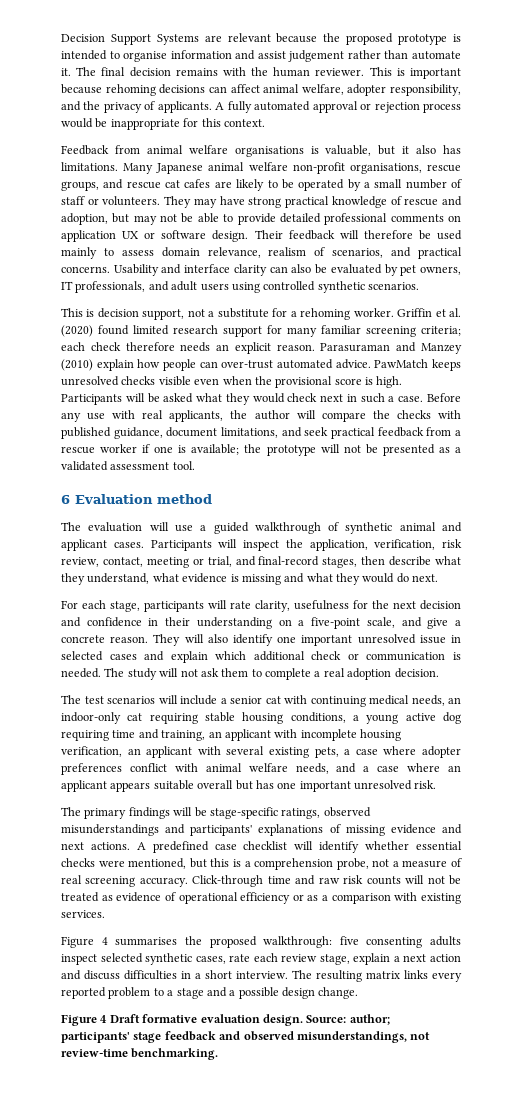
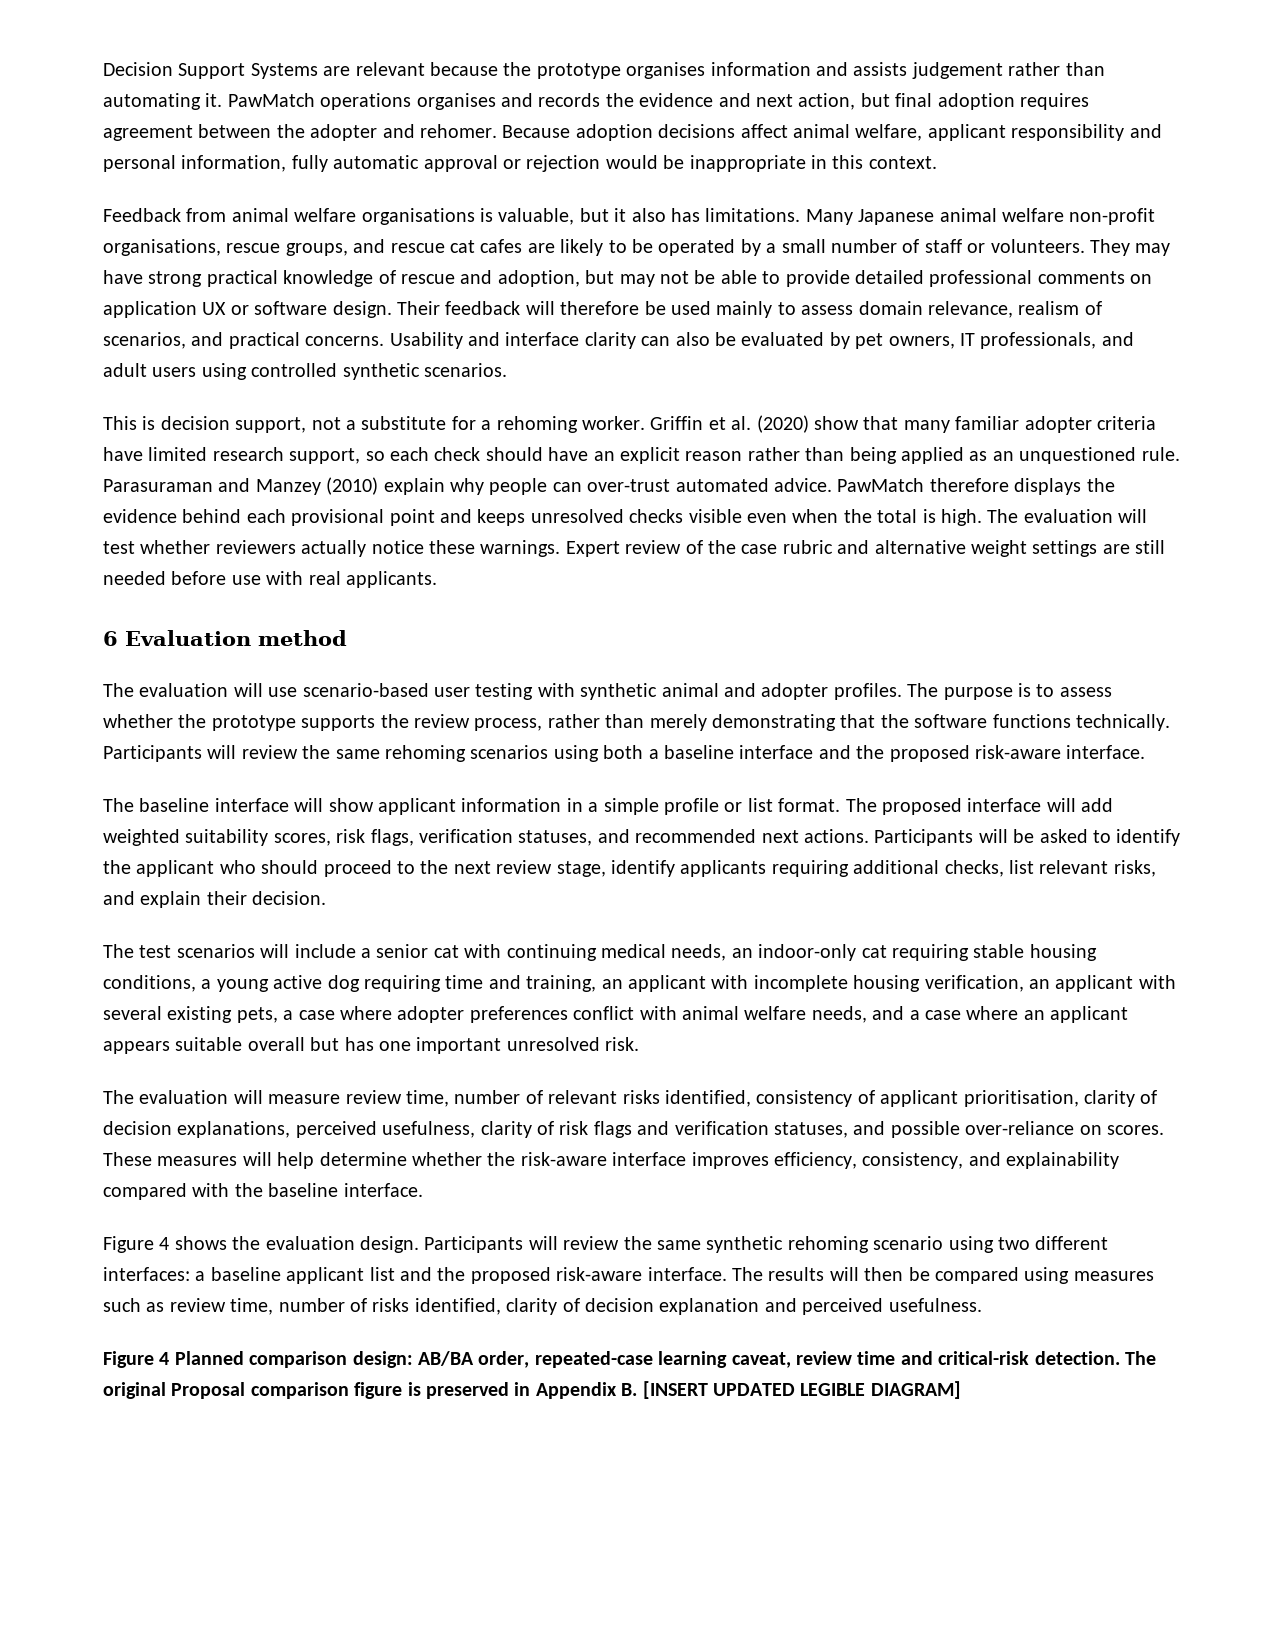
[346,33,462,45] [61,50,168,62] proposed prototype is intended to organise -> [536,62,706,79] prototype organises
[257,51,286,59] assist -> [853,62,908,76] assists
[411,51,461,60] [61,67,462,79] [61,84,461,96] [61,101,311,113] automate it. The final decision remains with the human reviewer. This is important because rehoming decisions can affect animal welfare, adopter responsibility, and the privacy of applicants. A fully automated -> [103,93,1089,110] [103,124,1162,141] [103,155,420,172] automating it. PawMatch operations organises and records the evidence and next action, but final adoption requires agreement between the adopter and rehomer. Because adoption decisions affect animal welfare, applicant responsibility and personal information, fully automatic
[423,103,461,113] process -> (601, 163) none
[183,118,199,127] for -> [810,155,827,169] in
[98,325,461,337] [61,342,315,354] found limited research support for many familiar screening criteria; each check therefore needs an explicit reason. -> [813,416,1156,433] [103,447,1180,464] show that many familiar adopter criteria have limited research support, so each check should have an explicit reason rather than being applied as an unquestioned rule.
[137,359,161,368] how -> [450,478,484,495] why
(429, 363) none -> [929,478,1115,495] [103,509,472,526] therefore displays the evidence behind each provisional point and
[275,376,403,388] [61,393,462,405] [61,410,461,422] [61,427,461,439] [61,444,462,456] [61,461,195,471] provisional score is high. Participants will be asked what they would check next in such a case. Before any use with real applicants, the author will compare the checks with published guidance, document limitations, and seek practical feedback from a rescue worker if one is available; the prototype will not be presented as a validated assessment tool. -> [877,509,1148,526] [103,540,1166,557] [103,571,437,588] total is high. The evaluation will test whether reviewers actually notice these warnings. Expert review of the case rubric and alternative weight settings are still needed before use with real applicants.
[200,522,463,534] [61,539,462,551] [61,556,461,568] [61,573,439,585] [61,600,461,612] [61,617,461,629] [61,634,461,646] [61,651,461,663] [61,668,392,680] a guided walkthrough of synthetic animal and applicant cases. Participants will inspect the application, verification, risk review, contact, meeting or trial, and final-record stages, then describe what they understand, what evidence is missing and what they would do next. // For each stage, participants will rate clarity, usefulness for the next decision and confidence in their understanding on a five-point scale, and give a concrete reason. They will also identify one important unresolved issue in selected cases and explain which additional check or communication is needed. The study will not ask them to complete a real adoption -> [302,683,1112,700] [103,714,1170,731] [103,745,1146,762] [103,798,1114,815] [103,829,1181,846] [103,860,1156,877] [103,891,247,908] scenario-based user testing with synthetic animal and adopter profiles. The purpose is to assess whether the prototype supports the review process, rather than merely demonstrating that the software functions technically. Participants will review the same rehoming scenarios using both a baseline interface and the proposed risk-aware interface. // The baseline interface will show applicant information in a simple profile or list format. The proposed interface will add weighted suitability scores, risk flags, verification statuses, and recommended next actions. Participants will be asked to identify the applicant who should proceed to the next review stage, identify applicants requiring additional checks, list relevant risks, and explain their
[84,807,371,819] [61,824,463,836] [61,841,463,853] [61,858,462,870] [61,875,461,887] [61,892,461,904] [61,910,105,918] [61,936,461,948] [61,953,461,965] [61,970,462,982] [61,987,359,999] [61,1014,390,1026] [61,1031,431,1043] [61,1048,219,1060] primary findings will be stage-specific ratings, observed misunderstandings and participants' explanations of missing evidence and next actions. A predefined case checklist will identify whether essential checks were mentioned, but this is a comprehension probe, not a measure of real screening accuracy. Click-through time and raw risk counts will not be treated as evidence of operational efficiency or as a comparison with existing services. // Figure 4 summarises the proposed walkthrough: five consenting adults inspect selected synthetic cases, rate each review stage, explain a next action and discuss difficulties in a short interview. The resulting matrix links every reported problem to a stage and a possible design change. // Figure 4 Draft formative evaluation design. Source: author; participants' stage feedback and observed misunderstandings, not review-time benchmarking. -> [139,1090,1158,1107] [103,1121,1164,1138] [103,1152,1120,1169] [103,1183,423,1200] [103,1236,1109,1253] [103,1267,1154,1284] [103,1298,982,1315] [103,1351,1156,1368] [103,1381,961,1399] evaluation will measure review time, number of relevant risks identified, consistency of applicant prioritisation, clarity of decision explanations, perceived usefulness, clarity of risk flags and verification statuses, and possible over-reliance on scores. These measures will help determine whether the risk-aware interface improves efficiency, consistency, and explainability compared with the baseline interface. // Figure 4 shows the evaluation design. Participants will review the same synthetic rehoming scenario using two different interfaces: a baseline applicant list and the proposed risk-aware interface. The results will then be compared using measures such as review time, number of risks identified, clarity of decision explanation and perceived usefulness. // Figure 4 Planned comparison design: AB/BA order, repeated-case learning caveat, review time and critical-risk detection. The original Proposal comparison figure is preserved in Appendix B. [INSERT UPDATED LEGIBLE DIAGRAM]

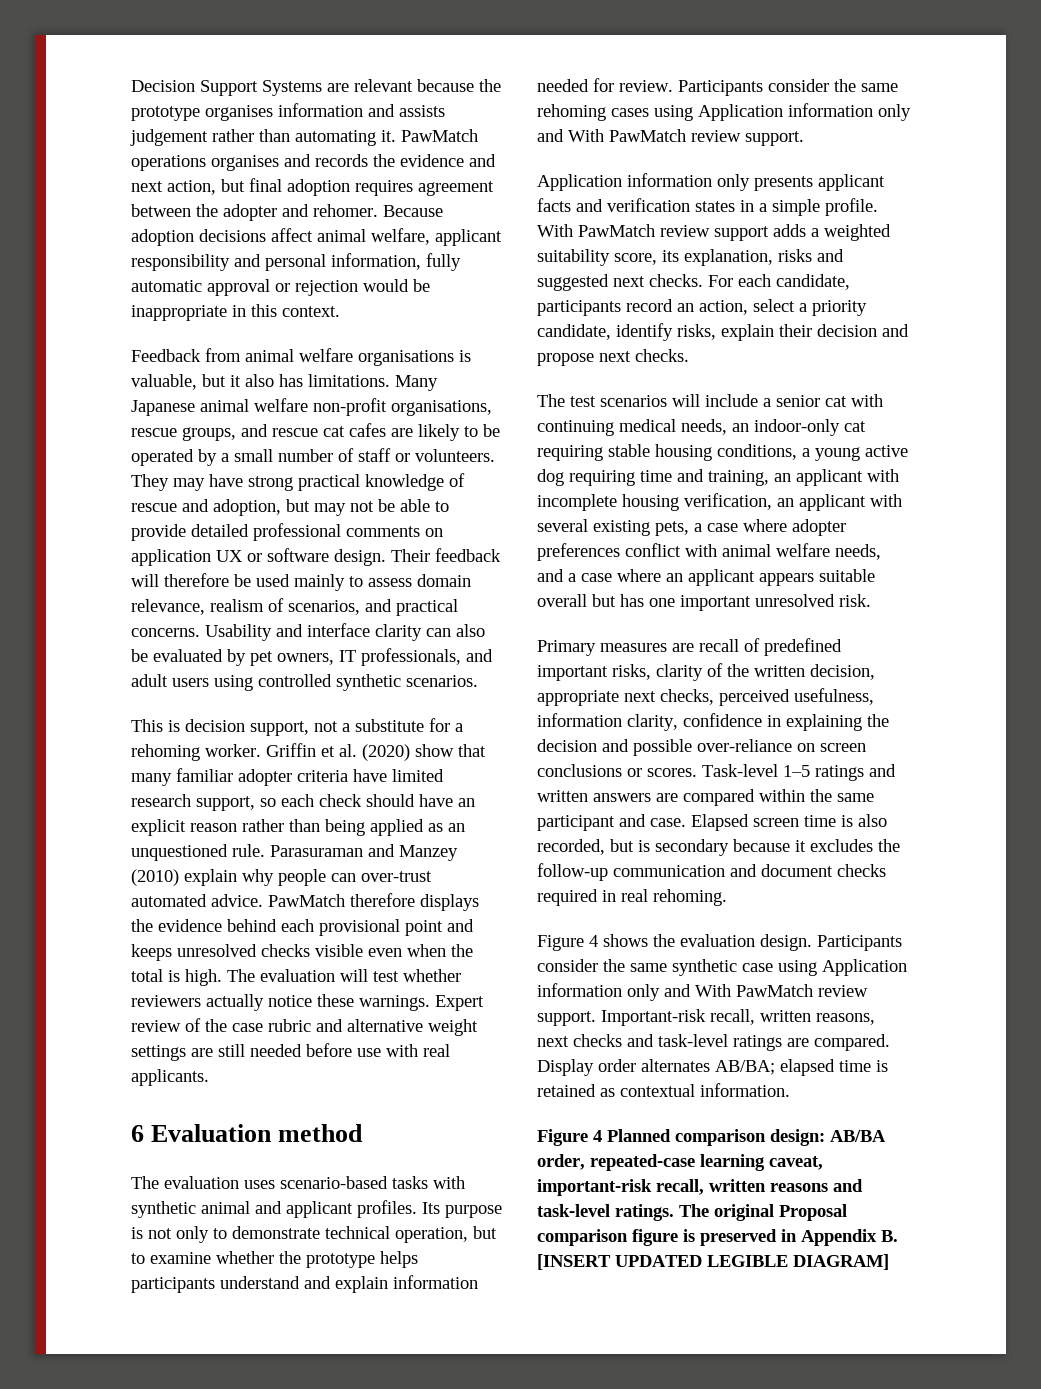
[233,683,1112,700] [103,714,1170,731] [103,745,1146,762] [103,798,1114,815] [103,829,1181,846] [103,860,1156,877] [103,891,327,908] will use scenario-based user testing with synthetic animal and adopter profiles. The purpose is to assess whether the prototype supports the review process, rather than merely demonstrating that the software functions technically. Participants will review the same rehoming scenarios using both a baseline interface and the proposed risk-aware interface. // The baseline interface will show applicant information in a simple profile or list format. The proposed interface will add weighted suitability scores, risk flags, verification statuses, and recommended next actions. Participants will be asked to identify the applicant who should proceed to the next review stage, identify applicants requiring additional checks, list relevant risks, and explain their decision. -> [244,1176,465,1189] [131,1200,502,1218] [131,1226,497,1243] [131,1251,418,1268] [131,1275,478,1293] [537,78,898,96] [537,103,911,121] [537,129,804,146] [537,173,885,191] [537,198,878,216] [537,224,891,241] [537,249,844,266] [537,274,850,291] [537,299,867,316] [537,323,909,341] [537,349,689,366] uses scenario-based tasks with synthetic animal and applicant profiles. Its purpose is not only to demonstrate technical operation, but to examine whether the prototype helps participants understand and explain information needed for review. Participants consider the same rehoming cases using Application information only and With PawMatch review support. // Application information only presents applicant facts and verification states in a simple profile. With PawMatch review support adds a weighted suitability score, its explanation, risks and suggested next checks. For each candidate, participants record an action, select a priority candidate, identify risks, explain their decision and propose next checks.
[103,1090,1158,1107] [103,1121,1164,1138] [103,1152,1120,1169] [103,1183,423,1200] The evaluation will measure review time, number of relevant risks identified, consistency of applicant prioritisation, clarity of decision explanations, perceived usefulness, clarity of risk flags and verification statuses, and possible over-reliance on scores. These measures will help determine whether the risk-aware interface improves efficiency, consistency, and explainability compared with the baseline interface. -> [537,638,842,656] [537,663,875,681] [537,688,874,706] [537,713,889,731] [537,739,866,756] [537,764,896,781] [537,789,874,806] [537,814,887,831] [537,839,900,856] [537,863,886,881] [537,889,727,906] Primary measures are recall of predefined important risks, clarity of the written decision, appropriate next checks, perceived usefulness, information clarity, confidence in explaining the decision and possible over-reliance on screen conclusions or scores. Task-level 1–5 ratings and written answers are compared within the same participant and case. Elapsed screen time is also recorded, but is secondary because it excludes the follow-up communication and document checks required in real rehoming.
[528,1236,620,1250] will review -> [537,959,598,972] consider
[787,1236,1109,1253] [103,1267,1154,1284] [103,1298,982,1315] rehoming scenario using two different interfaces: a baseline applicant list and the proposed risk-aware interface. The results will then be compared using measures such as review time, number of risks identified, clarity of decision explanation and perceived usefulness. -> [742,959,907,976] [537,983,868,1001] [537,1009,875,1026] [537,1034,890,1051] [537,1059,888,1076] [537,1083,790,1097] case using Application information only and With PawMatch review support. Important-risk recall, written reasons, next checks and task-level ratings are compared. Display order alternates AB/BA; elapsed time is retained as contextual information.
[795,1351,1120,1365] review time and critical-risk detection. -> [537,1179,863,1196] [537,1204,674,1221] important-risk recall, written reasons and task-level ratings.

